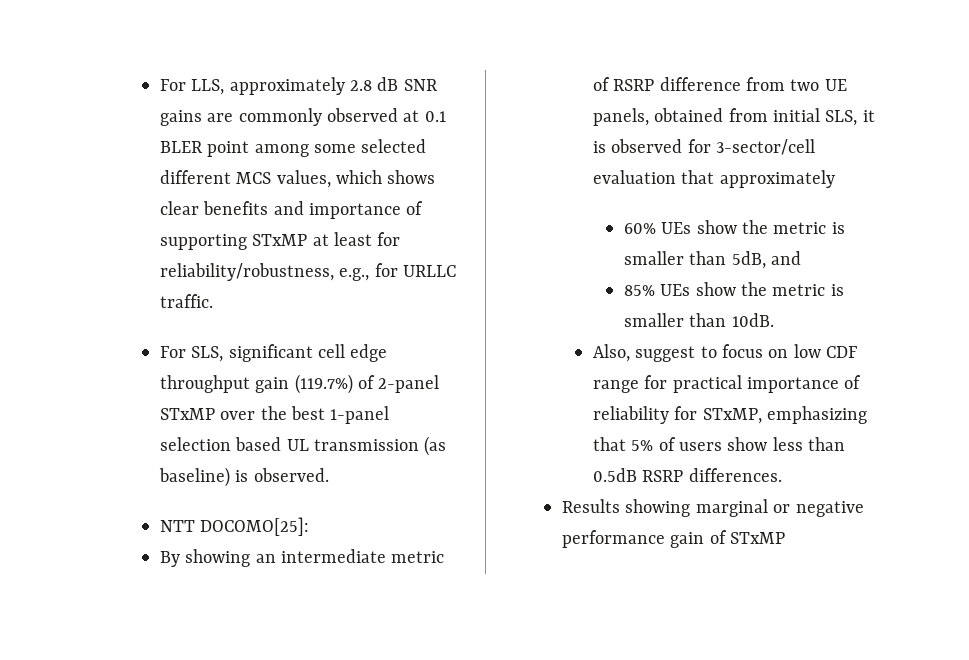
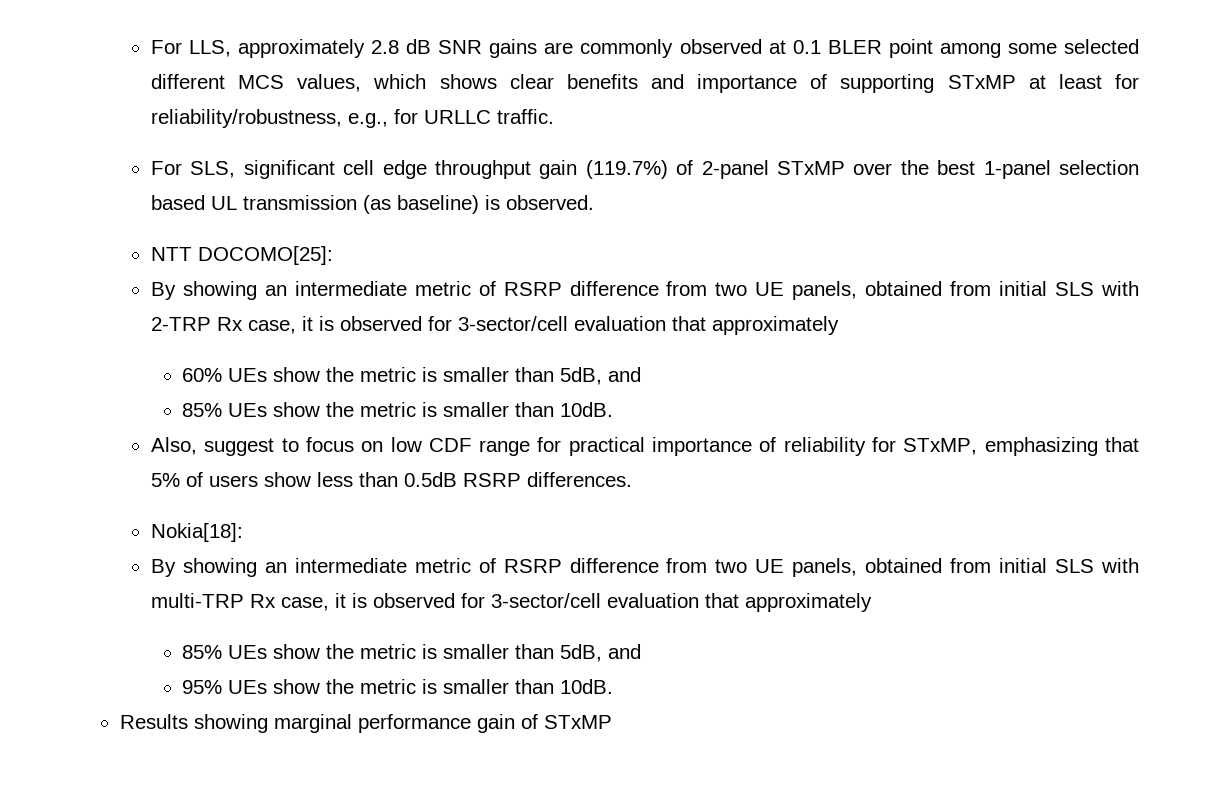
[825,110,858,126] SLS, -> [1055,281,1139,296] [150,317,296,334] SLS with 2-TRP Rx case,
(782, 475) none -> [150,523,243,542] [150,558,1139,577] [150,593,872,612] [182,644,642,662] [182,679,614,694] // Nokia[18]: // By showing an intermediate metric of RSRP difference from two UE panels, obtained from initial SLS with multi-TRP Rx case, it is observed for 3-sector/cell evaluation that approximately // 85% UEs show the metric is smaller than 5dB, and // 95% UEs show the metric is smaller than 10dB.
[773,501,864,517] or negative -> (352, 723) none

